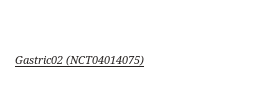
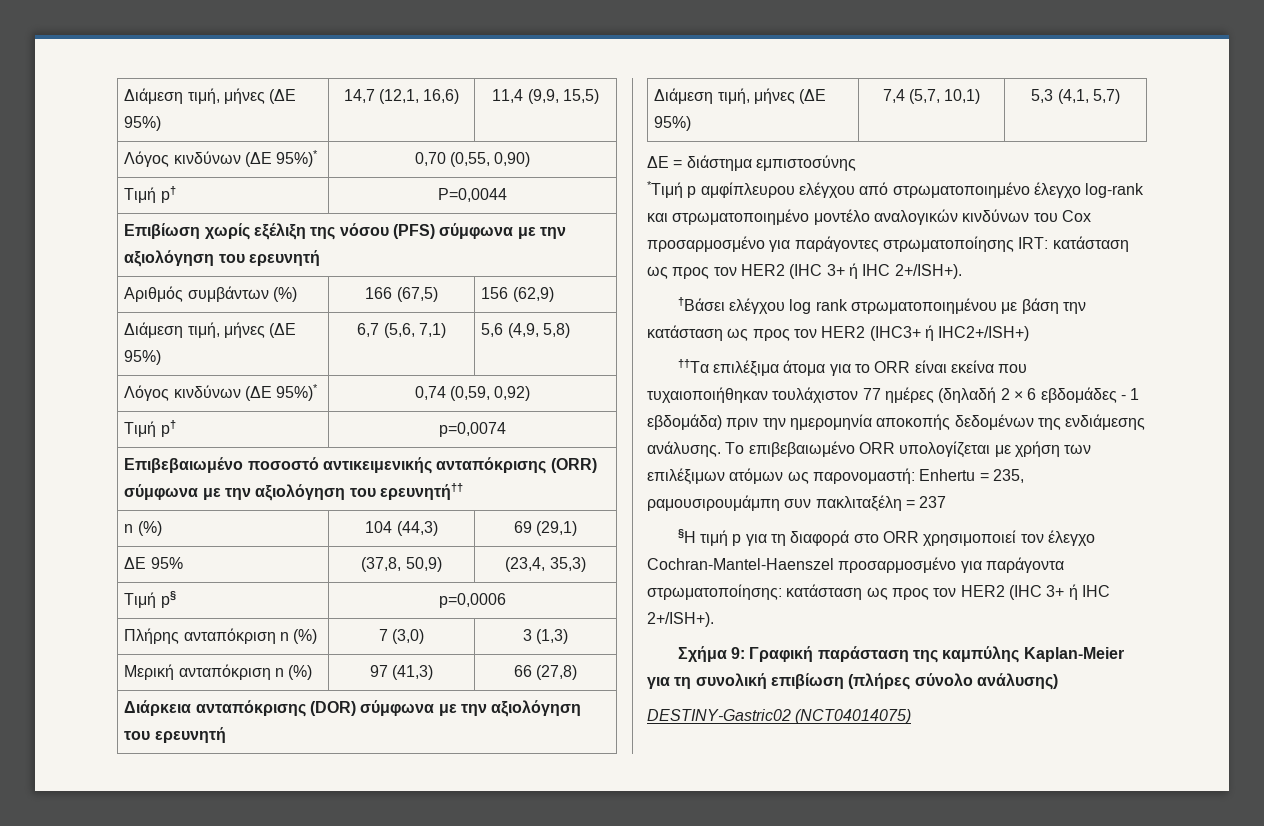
[15,56,63,64] Gastric02 -> [124,88,297,104] [124,116,162,131] [343,89,460,104] [492,89,599,104] [124,150,319,167] [414,152,531,167] [124,186,176,203] [438,188,508,202] [124,223,567,240] [124,250,321,267] [124,286,298,302] [365,287,438,302] [481,287,554,302] [124,322,297,338] [124,350,162,365] [357,323,446,338] [481,323,571,338] [124,384,319,401] [414,386,531,401] [124,420,176,437] [439,422,507,437] [124,457,597,474] [124,483,464,501] [124,521,162,536] [365,521,438,536] [513,521,578,536] [124,557,183,569] [361,557,442,572] [505,557,586,572] [124,591,176,608] [439,593,507,608] [124,628,318,644] [378,629,425,644] [522,629,569,644] [124,664,313,680] [369,665,434,680] [513,665,578,680] [124,700,582,717] [124,727,226,743] [654,88,827,104] [654,116,692,131] [882,89,981,104] [1031,89,1120,104] [647,155,856,171] [647,181,1145,198] [647,209,1091,225] [647,236,1129,252] [647,263,962,279] [677,297,1086,314] [647,325,1030,341] [677,359,1028,377] [647,387,1140,403] [647,414,1146,430] [647,441,1092,458] [647,468,1024,485] [647,495,947,512] [677,529,1095,546] [647,557,1064,573] [647,584,1110,600] [647,612,714,627] [677,646,1124,663] [647,673,1058,690] [647,709,791,721] Διάμεση τιμή, μήνες (ΔΕ 95%) | 14,7 (12,1, 16,6) | 11,4 (9,9, 15,5) // Λόγος κινδύνων (ΔΕ 95%)* | 0,70 (0,55, 0,90) // Τιμή p† | P=0,0044 // Eπιβίωση χωρίς εξέλιξη της νόσου (PFS) σύμφωνα με την αξιολόγηση του ερευνητή // Αριθμός συμβάντων (%) | 166 (67,5) | 156 (62,9) // Διάμεση τιμή, μήνες (ΔΕ 95%) | 6,7 (5,6, 7,1) | 5,6 (4,9, 5,8) // Λόγος κινδύνων (ΔΕ 95%)* | 0,74 (0,59, 0,92) // Τιμή p† | p=0,0074 // Επιβεβαιωμένο ποσοστό αντικειμενικής ανταπόκρισης (ORR) σύμφωνα με την αξιολόγηση του ερευνητή†† // n (%) | 104 (44,3) | 69 (29,1) // ΔΕ 95% | (37,8, 50,9) | (23,4, 35,3) // Τιμή p§ | p=0,0006 // Πλήρης ανταπόκριση n (%) | 7 (3,0) | 3 (1,3) // Μερική ανταπόκριση n (%) | 97 (41,3) | 66 (27,8) // Διάρκεια ανταπόκρισης (DOR) σύμφωνα με την αξιολόγηση του ερευνητή // Διάμεση τιμή, μήνες (ΔΕ 95%) | 7,4 (5,7, 10,1) | 5,3 (4,1, 5,7) // ΔΕ = διάστημα εμπιστοσύνης // *Τιμή p αμφίπλευρου ελέγχου από στρωματοποιημένο έλεγχο log-rank και στρωματοποιημένο μοντέλο αναλογικών κινδύνων του Cox προσαρμοσμένο για παράγοντες στρωματοποίησης IRT: κατάσταση ως προς τον HER2 (IHC 3+ ή IHC 2+/ISH+). // †Βάσει ελέγχου log rank στρωματοποιημένου με βάση την κατάσταση ως προς τον HER2 (IHC3+ ή IHC2+/ISH+) // ††Τα επιλέξιμα άτομα για το ORR είναι εκείνα που τυχαιοποιήθηκαν τουλάχιστον 77 ημέρες (δηλαδή 2 × 6 εβδομάδες - 1 εβδομάδα) πριν την ημερομηνία αποκοπής δεδομένων της ενδιάμεσης ανάλυσης. Το επιβεβαιωμένο ORR υπολογίζεται με χρήση των επιλέξιμων ατόμων ως παρονομαστή: Enhertu = 235, ραμουσιρουμάμπη συν πακλιταξέλη = 237 // §Η τιμή p για τη διαφορά στο ORR χρησιμοποιεί τον έλεγχο Cochran-Mantel-Haenszel προσαρμοσμένο για παράγοντα στρωματοποίησης: κατάσταση ως προς τον HER2 (IHC 3+ ή IHC 2+/ISH+). // Σχήμα 9: Γραφική παράσταση της καμπύλης Kaplan-Meier για τη συνολική επιβίωση (πλήρες σύνολο ανάλυσης) // DESTINY-Gastric02

